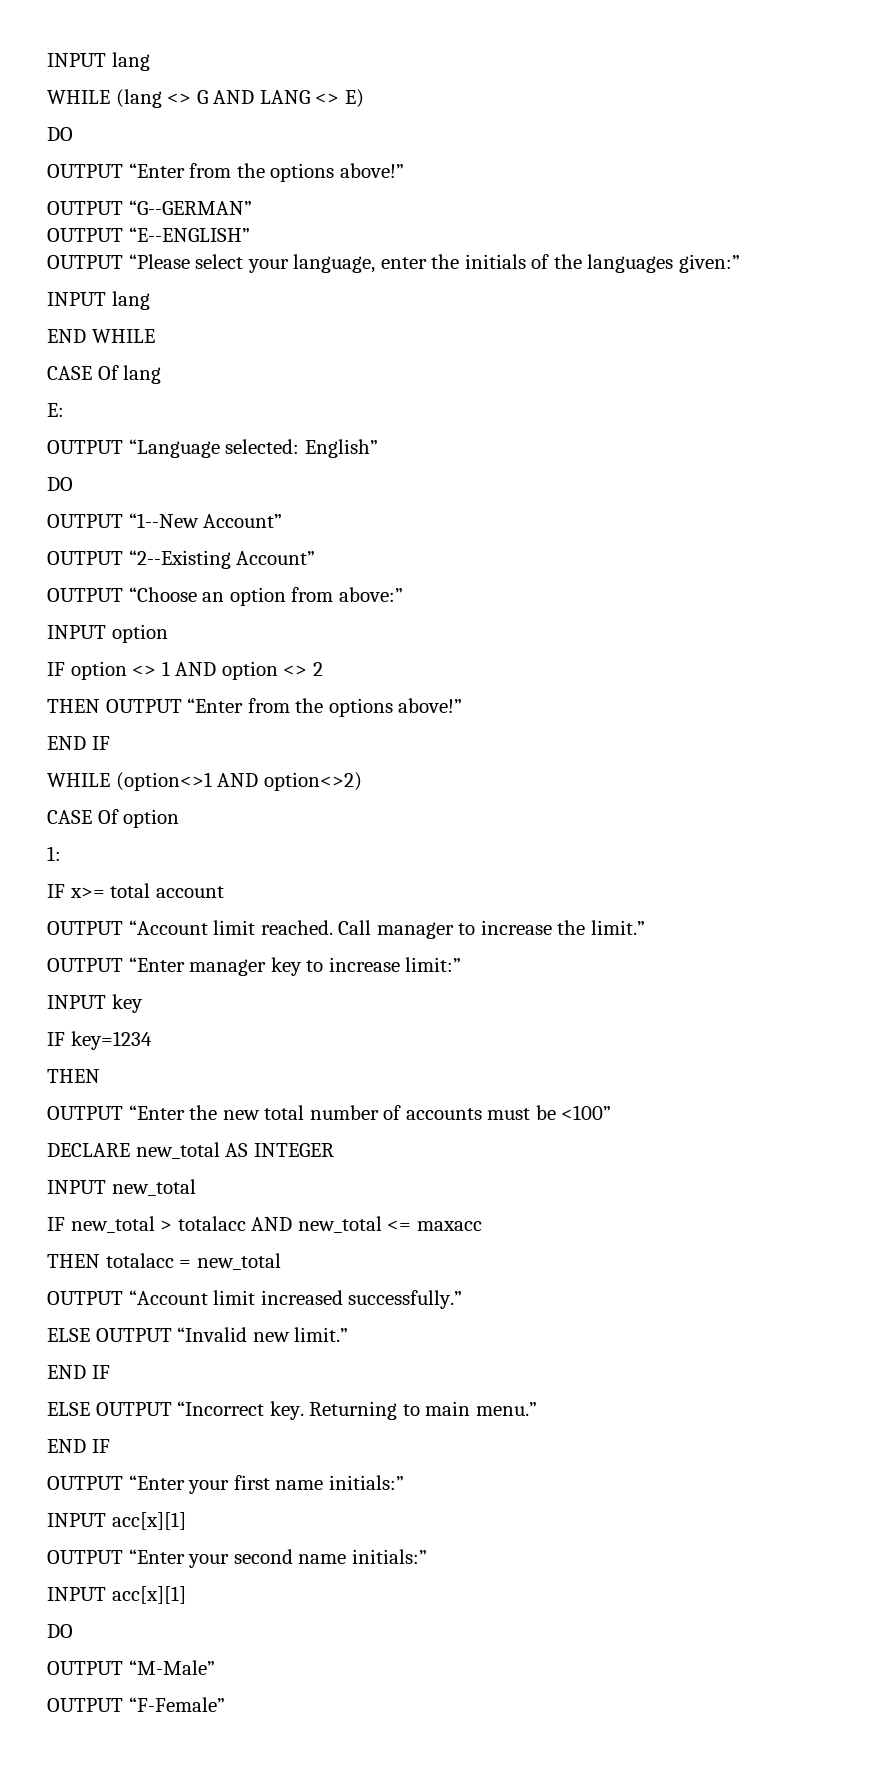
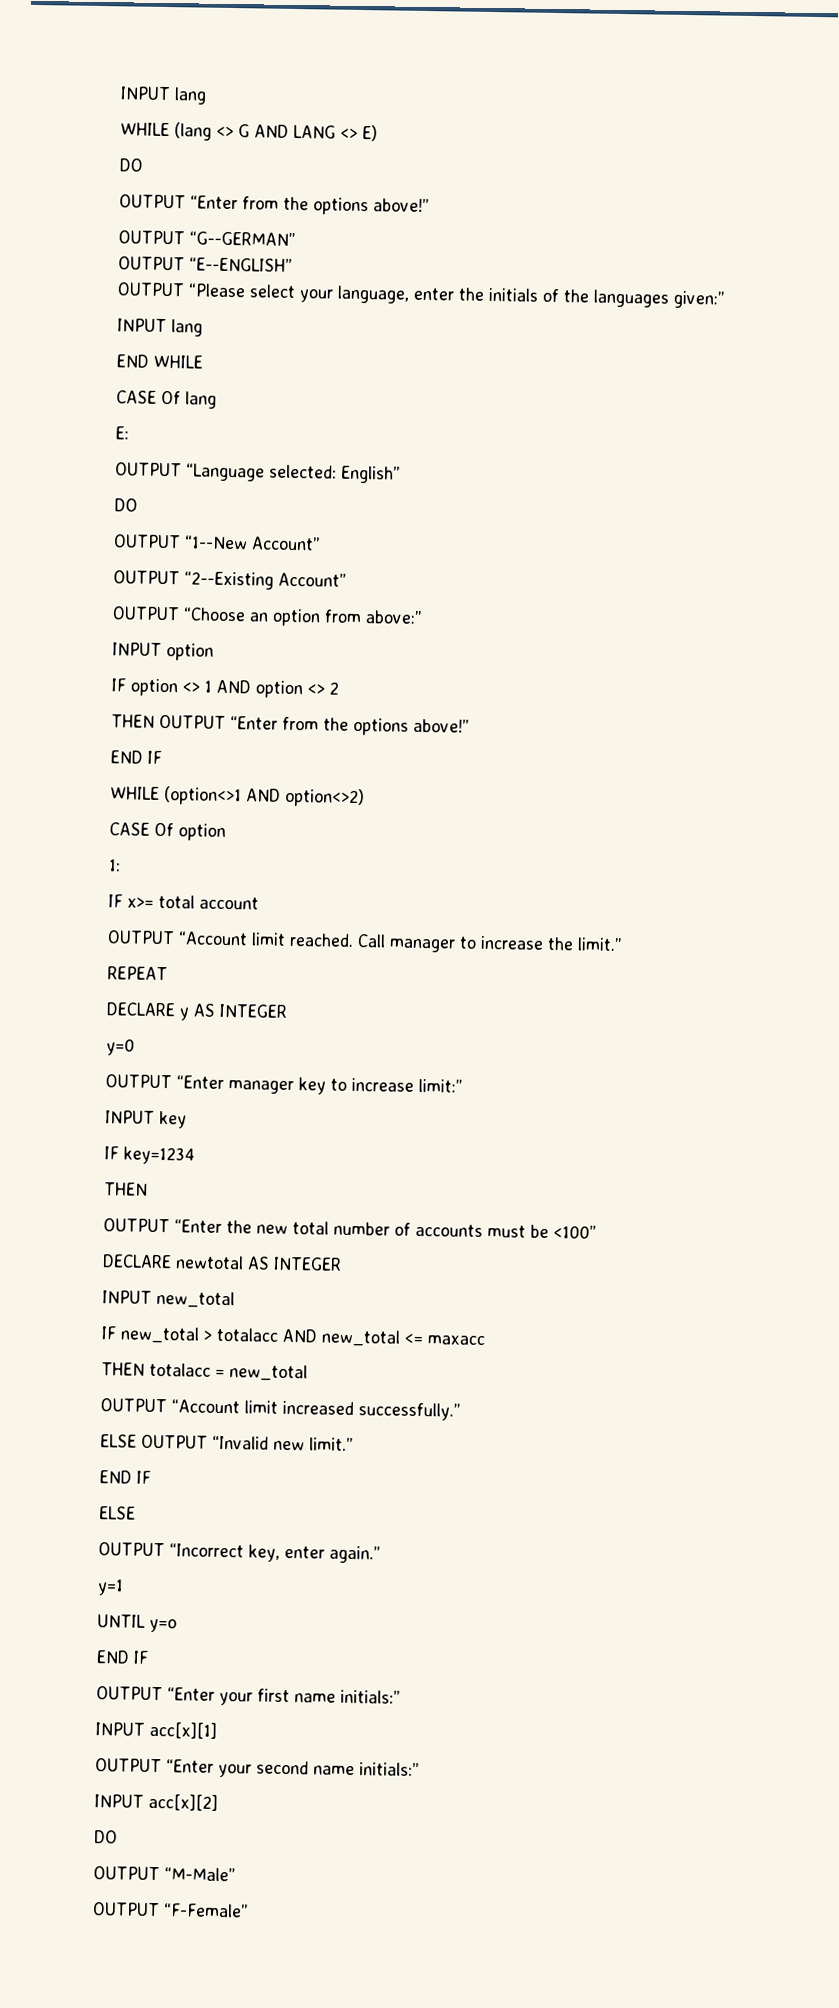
(645, 927) none -> [107,966,168,981] [106,1002,287,1021] [106,1038,135,1056] // REPEAT // DECLARE y AS INTEGER // y=0
[135,1142,220,1159] new_total -> [175,1255,244,1270] newtotal
(90, 1409) none -> (136, 1513) //
[269,1401,537,1420] key. Returning to main menu.” -> [248,1544,381,1564] [97,1579,124,1596] [97,1614,177,1633] key, enter again.” // y=1 // UNTIL y=o
[111,1586,186,1604] acc[x][1] -> [148,1793,218,1811] acc[x][2]

